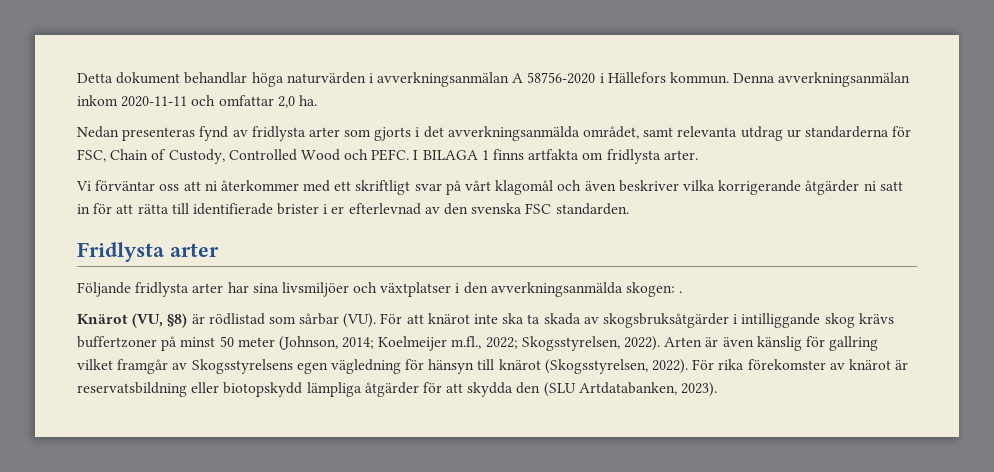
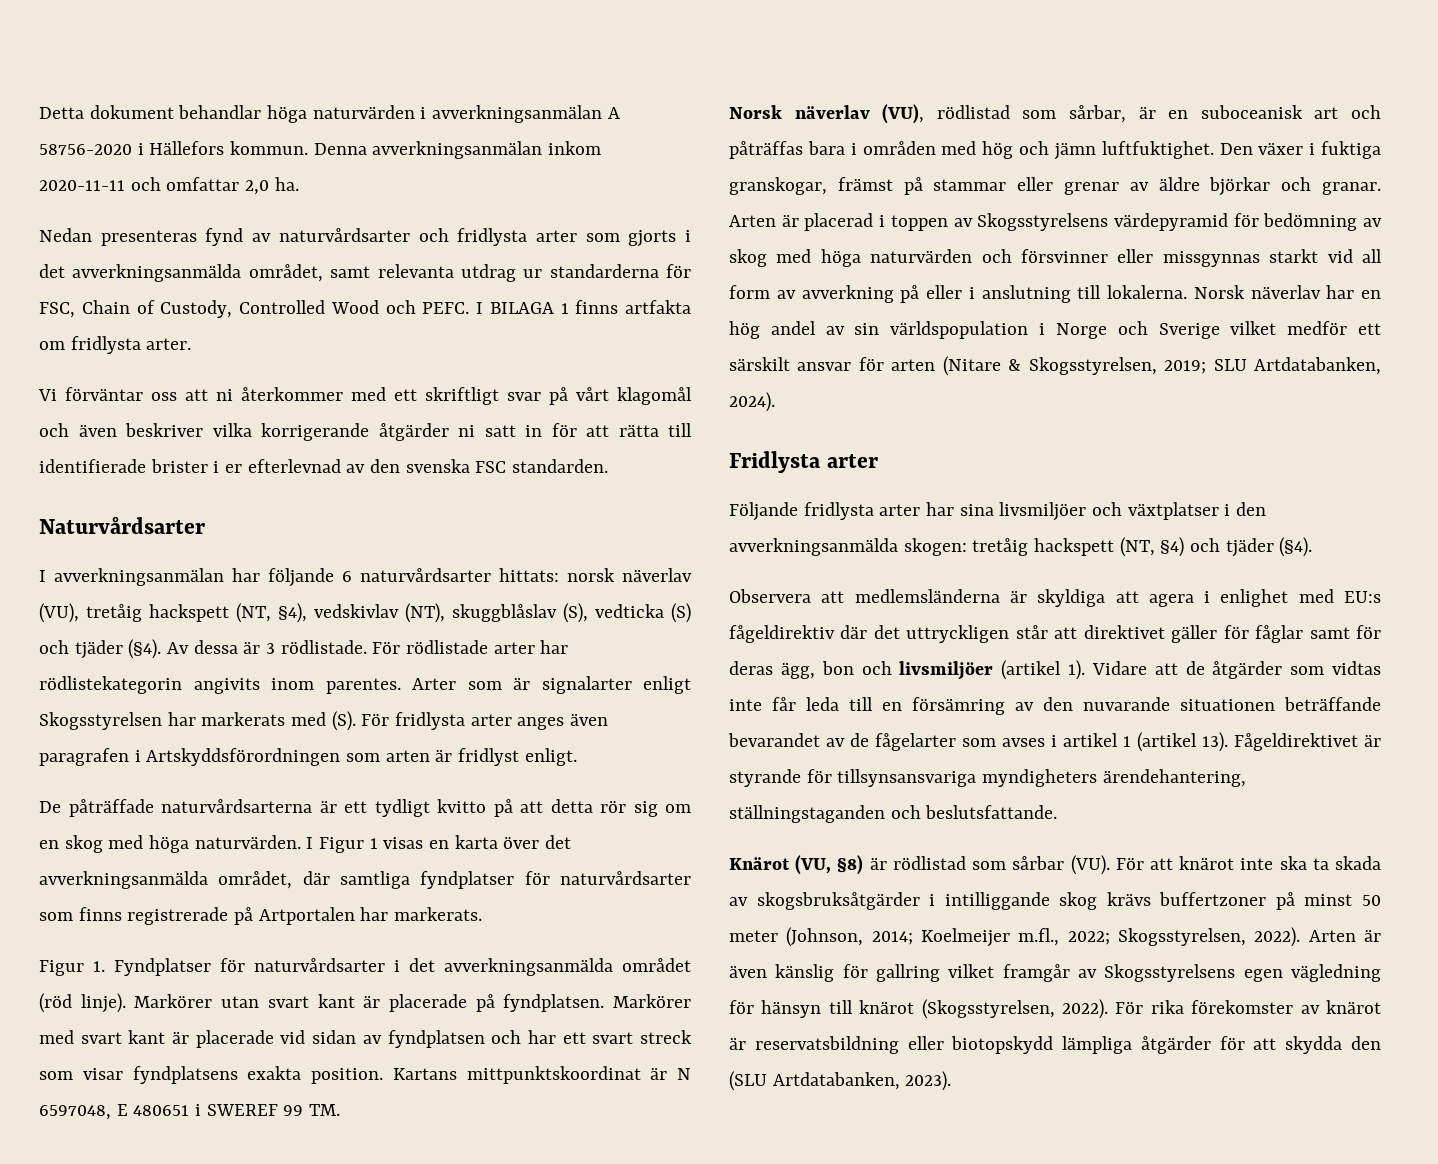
(248, 133) none -> [278,228,449,242] naturvårdsarter och
(629, 209) none -> [39,516,205,534] [39,568,692,587] [39,603,691,623] [39,639,569,659] [39,676,691,694] [39,711,609,731] [39,748,577,766] [39,799,691,817] [39,835,572,853] [39,871,691,889] [39,907,483,925] [39,958,691,976] [39,993,691,1013] [39,1030,693,1048] [39,1066,691,1084] [39,1104,341,1120] [729,104,1381,124] [729,141,1381,160] [729,177,1381,196] [729,213,1382,231] [729,249,1382,267] [729,285,1381,303] [729,321,1381,339] [729,356,1381,376] [729,392,775,412] // Naturvårdsarter // I avverkningsanmälan har följande 6 naturvårdsarter hittats: norsk näverlav (VU), tretåig hackspett (NT, §4), vedskivlav (NT), skuggblåslav (S), vedticka (S) och tjäder (§4). Av dessa är 3 rödlistade. För rödlistade arter har rödlistekategorin angivits inom parentes. Arter som är signalarter enligt Skogsstyrelsen har markerats med (S). För fridlysta arter anges även paragrafen i Artskyddsförordningen som arten är fridlyst enligt. // De påträffade naturvårdsarterna är ett tydligt kvitto på att detta rör sig om en skog med höga naturvärden. I Figur 1 visas en karta över det avverkningsanmälda området, där samtliga fyndplatser för naturvårdsarter som finns registrerade på Artportalen har markerats. // Figur 1. Fyndplatser för naturvårdsarter i det avverkningsanmälda området (röd linje). Markörer utan svart kant är placerade på fyndplatsen. Markörer med svart kant är placerade vid sidan av fyndplatsen och har ett svart streck som visar fyndplatsens exakta position. Kartans mittpunktskoordinat är N 6597048, E 480651 i SWEREF 99 TM. // Norsk näverlav (VU), rödlistad som sårbar, är en suboceanisk art och påträffas bara i områden med hög och jämn luftfuktighet. Den växer i fuktiga granskogar, främst på stammar eller grenar av äldre björkar och granar. Arten är placerad i toppen av Skogsstyrelsens värdepyramid för bedömning av skog med höga naturvärden och försvinner eller missgynnas starkt vid all form av avverkning på eller i anslutning till lokalerna. Norsk näverlav har en hög andel av sin världspopulation i Norge och Sverige vilket medför ett särskilt ansvar för arten (Nitare & Skogsstyrelsen, 2019; SLU Artdatabanken, 2024).
[679,291,683,293] . -> [972,537,1313,557] [729,589,1381,607] [729,625,1381,643] [729,660,1381,680] [729,697,1381,715] [728,732,1381,752] [729,769,1246,787] [729,805,1058,823] tretåig hackspett (NT, §4) och tjäder (§4). // Observera att medlemsländerna är skyldiga att agera i enlighet med EU:s fågeldirektiv där det uttryckligen står att direktivet gäller för fåglar samt för deras ägg, bon och livsmiljöer (artikel 1). Vidare att de åtgärder som vidtas inte får leda till en försämring av den nuvarande situationen beträffande bevarandet av de fågelarter som avses i artikel 1 (artikel 13). Fågeldirektivet är styrande för tillsynsansvariga myndigheters ärendehantering, ställningstaganden och beslutsfattande.

